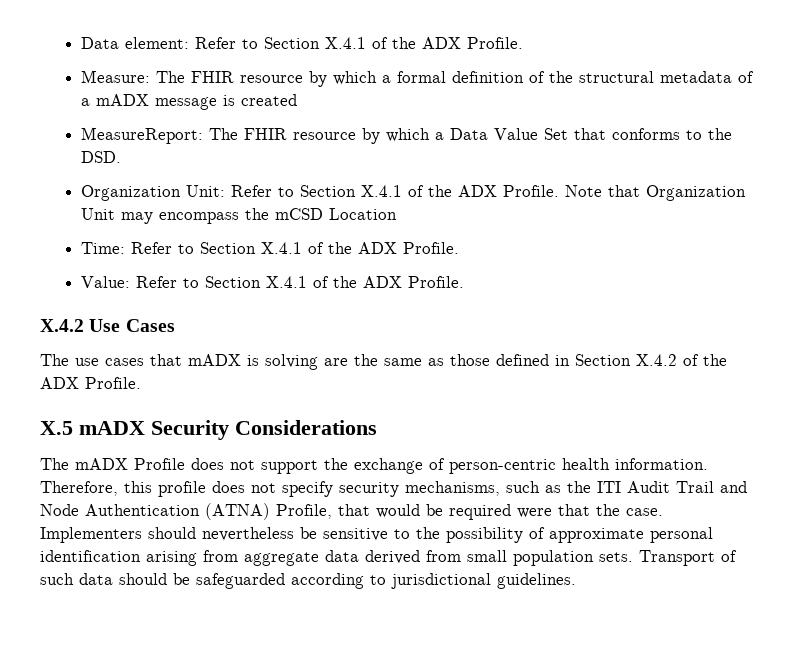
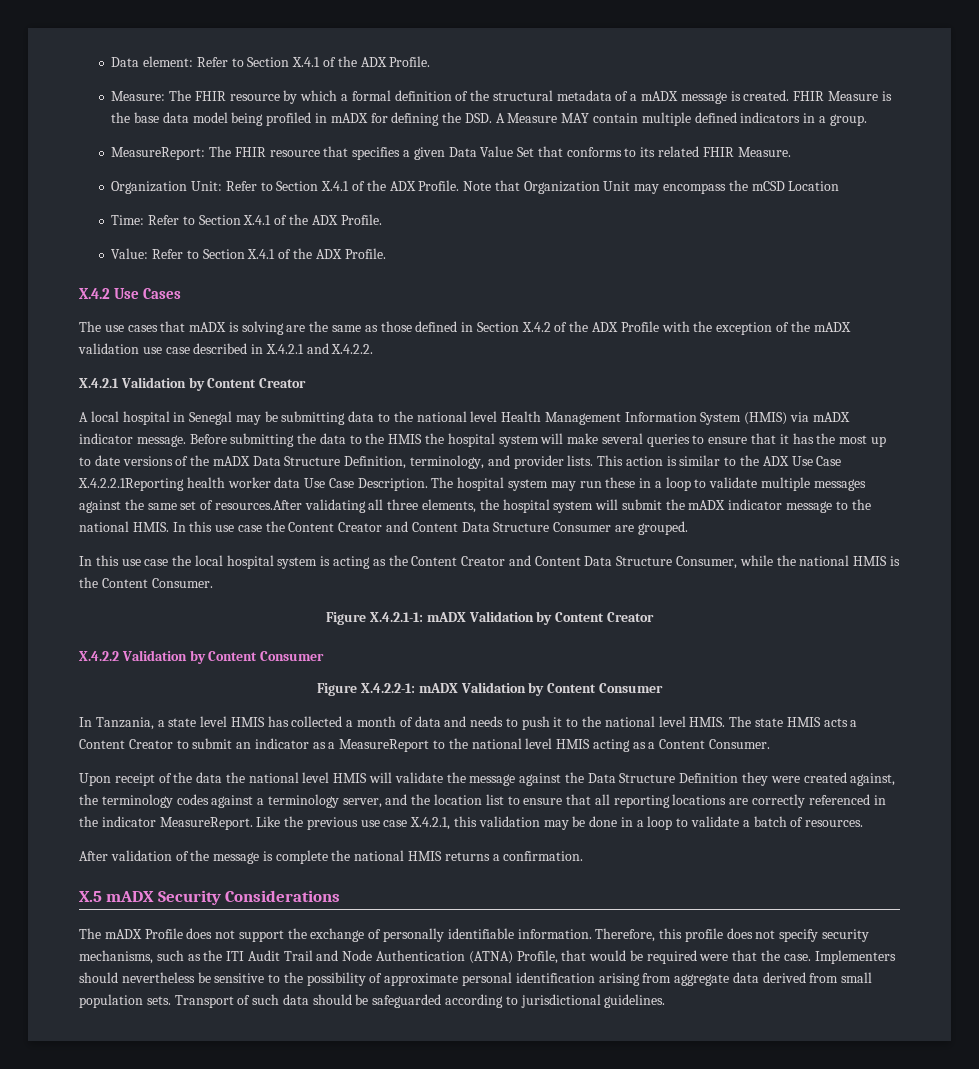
[240,94,297,106] created -> [743,90,892,101] [111,112,867,126] created. FHIR Measure is the base data model being profiled in mADX for defining the DSD. A Measure MAY contain multiple defined indicators in a group.
[361,128,444,144] by which a -> [323,146,445,160] that specifies a given
[707,128,732,140] [80,151,121,163] the DSD. -> [640,146,791,157] its related FHIR Measure.
[85,377,141,389] Profile. -> [620,321,851,335] [78,343,374,354] [79,377,307,391] [79,411,850,425] [79,433,886,447] [79,455,842,469] [78,477,866,491] [79,499,871,513] [79,521,688,535] [79,555,900,569] [79,577,213,588] [326,611,654,625] [79,650,325,664] [317,682,663,696] [79,716,858,730] [79,738,771,752] [79,772,896,786] [79,794,886,808] [79,816,864,830] [79,850,584,864] Profile with the exception of the mADX validation use case described in X.4.2.1 and X.4.2.2. // X.4.2.1 Validation by Content Creator // A local hospital in Senegal may be submitting data to the national level Health Management Information System (HMIS) via mADX indicator message. Before submitting the data to the HMIS the hospital system will make several queries to ensure that it has the most up to date versions of the mADX Data Structure Definition, terminology, and provider lists. This action is similar to the ADX Use Case X.4.2.2.1Reporting health worker data Use Case Description. The hospital system may run these in a loop to validate multiple messages against the same set of resources.After validating all three elements, the hospital system will submit the mADX indicator message to the national HMIS. In this use case the Content Creator and Content Data Structure Consumer are grouped. // In this use case the local hospital system is acting as the Content Creator and Content Data Structure Consumer, while the national HMIS is the Content Consumer. // Figure X.4.2.1-1: mADX Validation by Content Creator // X.4.2.2 Validation by Content Consumer // Figure X.4.2.2-1: mADX Validation by Content Consumer // In Tanzania, a state level HMIS has collected a month of data and needs to push it to the national level HMIS. The state HMIS acts a Content Creator to submit an indicator as a MeasureReport to the national level HMIS acting as a Content Consumer. // Upon receipt of the data the national level HMIS will validate the message against the Data Structure Definition they were created against, the terminology codes against a terminology server, and the location list to ensure that all reporting locations are correctly referenced in the indicator MeasureReport. Like the previous use case X.4.2.1, this validation may be done in a loop to validate a batch of resources. // After validation of the message is complete the national HMIS returns a confirmation.
[449,458,610,474] person-centric health -> [383,928,514,942] personally identifiable

